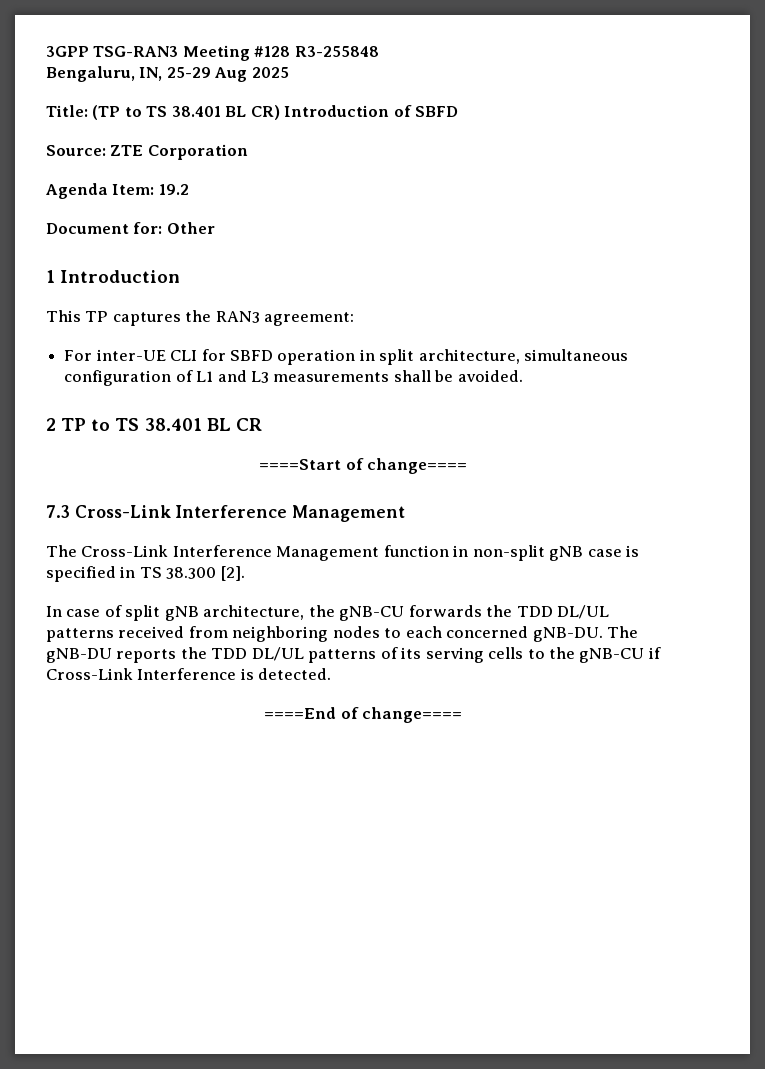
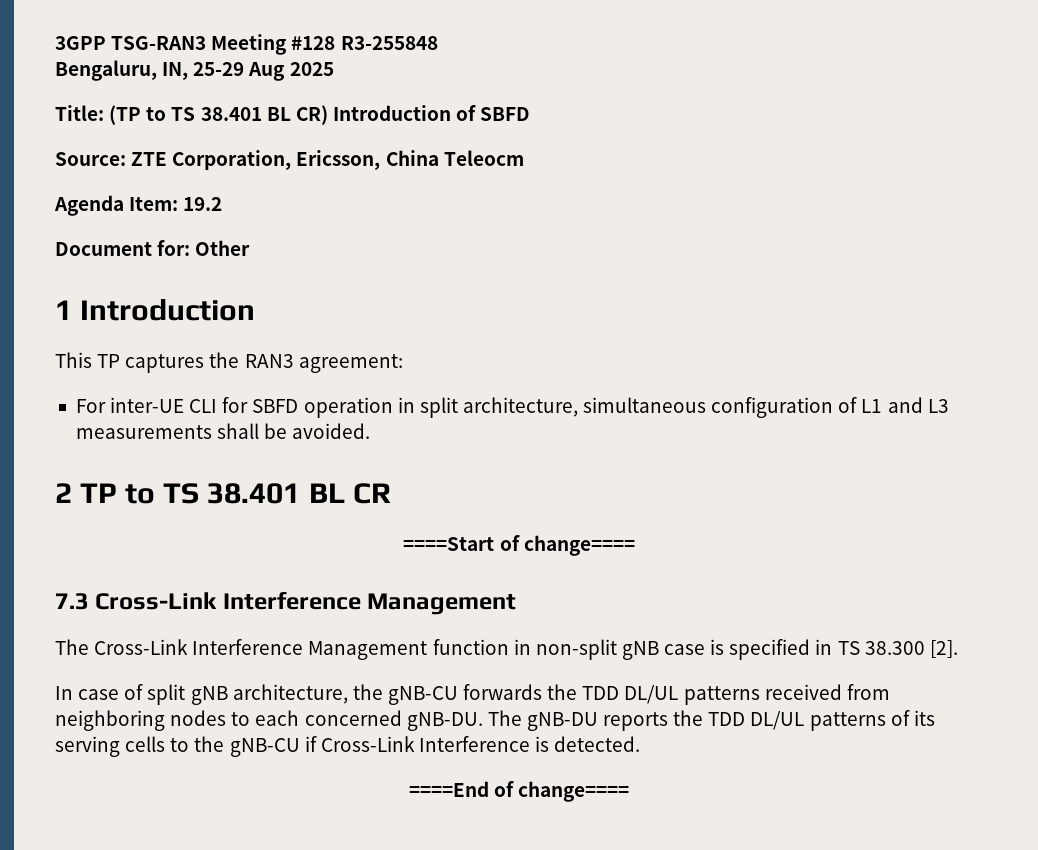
[147,144,248,160] Corporation -> [172,150,524,170] Corporation, Ericsson, China Teleocm

